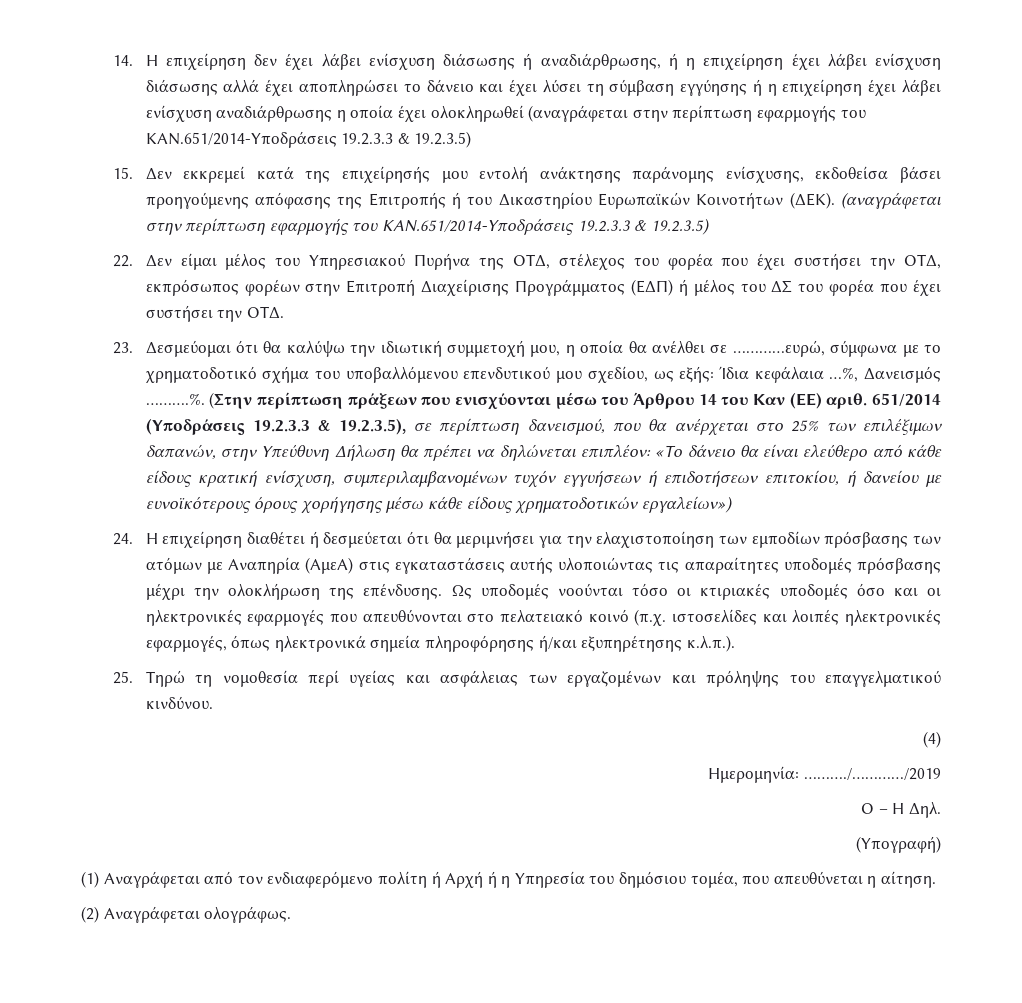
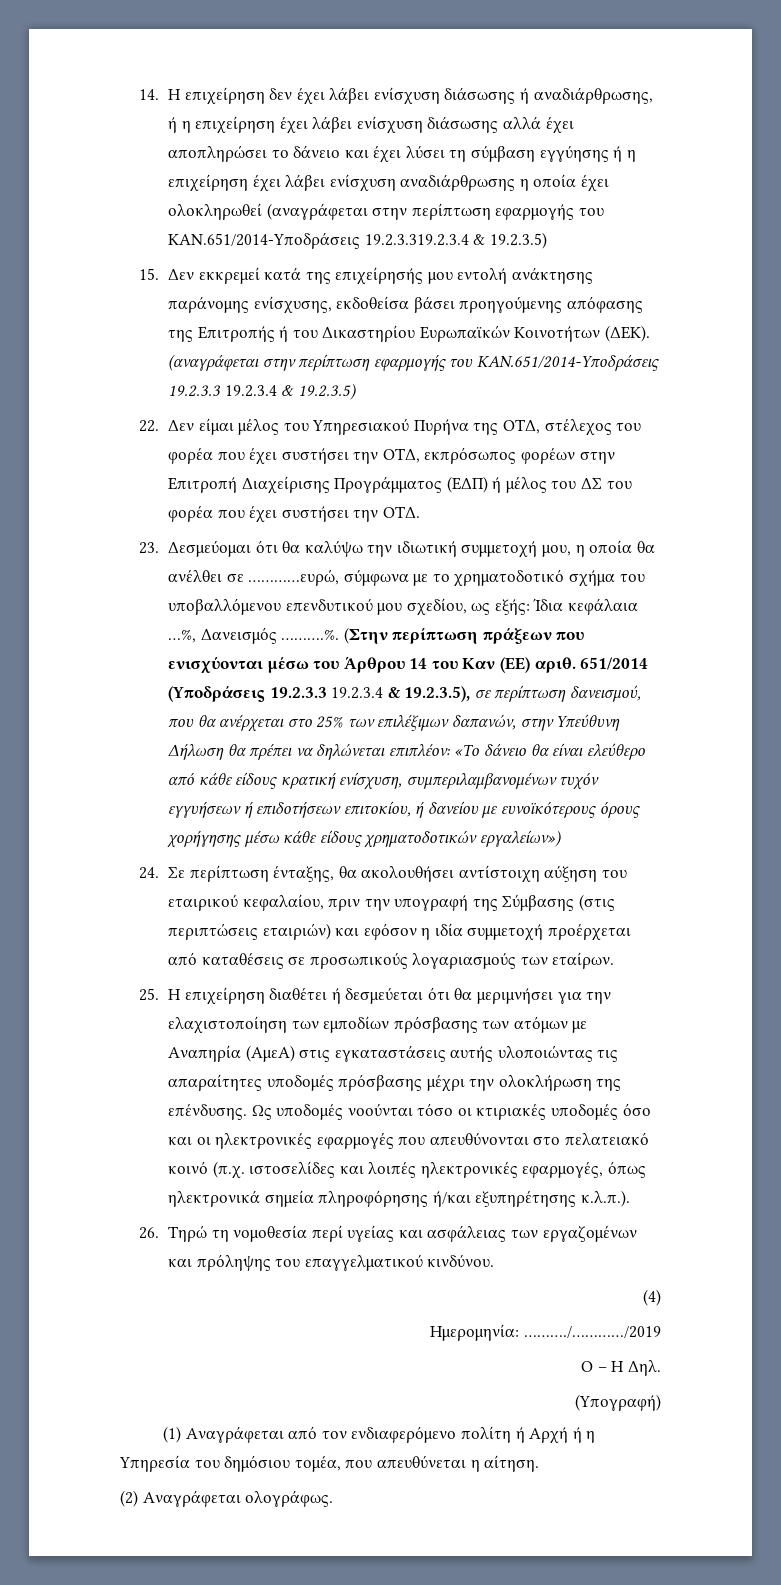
[341,133,394,145] 19.2.3.3 -> [364,234,469,246] 19.2.3.319.2.3.4
(630, 226) none -> [224,385,277,397] 19.2.3.4
(311, 426) none -> [331,687,384,699] 19.2.3.4
(134, 539) none -> [167,865,628,883] [167,894,616,911] [167,923,632,941] [167,952,615,969] [139,988,160,1001] Σε περίπτωση ένταξης, θα ακολουθήσει αντίστοιχη αύξηση του εταιρικού κεφαλαίου, πριν την υπογραφή της Σύμβασης (στις περιπτώσεις εταιριών) και εφόσον η ιδία συμμετοχή προέρχεται από καταθέσεις σε προσωπικούς λογαριασμούς των εταίρων. // 25.
[113,671,134,684] 25. -> [139,1227,160,1239] 26.

